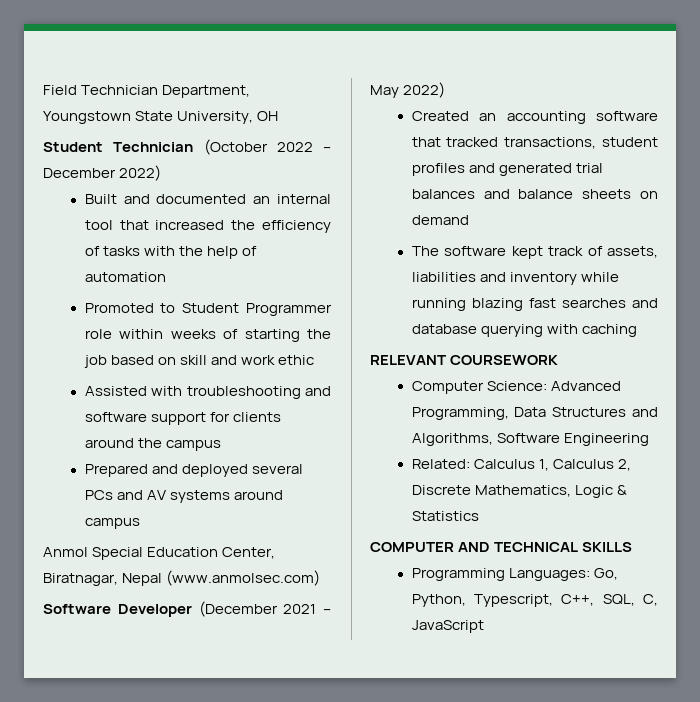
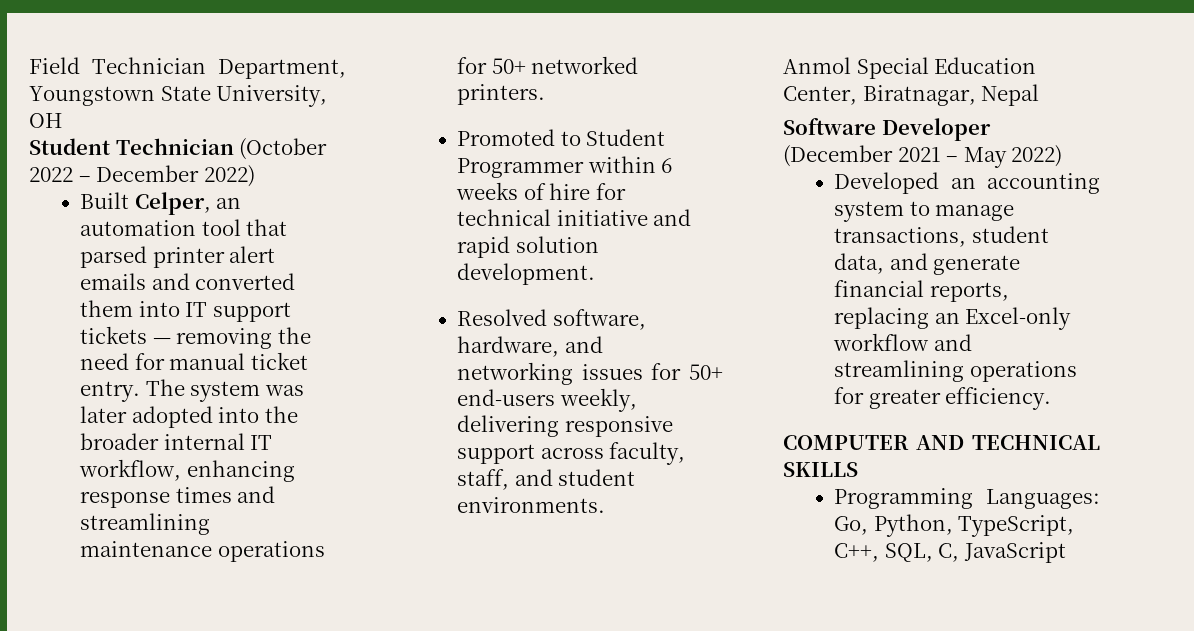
[123,194,331,204] [84,220,331,233] [84,246,257,259] [84,272,166,282] [84,303,332,316] [84,329,332,342] [83,355,315,368] [84,386,332,399] [84,412,281,425] [84,438,221,451] [84,464,303,477] [84,490,283,503] [84,518,140,529] and documented an internal tool that increased the efficiency of tasks with the help of automation // Promoted to Student Programmer role within weeks of starting the job based on skill and work ethic // Assisted with troubleshooting and software support for clients around the campus // Prepared and deployed several PCs and AV systems around campus -> [134,192,242,215] [80,219,288,236] [80,246,276,268] [80,273,296,290] [80,300,291,322] [80,326,311,349] [80,352,308,370] [80,379,304,402] [80,406,298,428] [80,433,273,450] [79,459,295,482] [80,486,276,508] [80,513,211,535] [80,541,325,562] [457,56,639,74] [457,84,546,105] [457,129,666,146] [457,156,673,178] [456,182,626,200] [457,209,692,226] [457,236,599,258] [457,263,596,285] [457,309,646,330] [457,336,603,357] [457,362,723,385] [457,388,637,412] [457,415,673,437] [457,442,686,465] [457,469,636,490] [457,497,606,513] Celper, an automation tool that parsed printer alert emails and converted them into IT support tickets — removing the need for manual ticket entry. The system was later adopted into the broader internal IT workflow, enhancing response times and streamlining maintenance operations for 50+ networked printers. // Promoted to Student Programmer within 6 weeks of hire for technical initiative and rapid solution development. // Resolved software, hardware, and networking issues for 50+ end-users weekly, delivering responsive support across faculty, staff, and student environments.
[166,570,321,586] (www.anmolsec.com) -> (1040, 95) none
[411,111,469,121] Created -> [834,172,940,194] Developed
[596,111,658,121] [411,137,658,149] [411,163,603,176] [411,189,658,199] [411,215,469,225] [411,246,658,259] [411,272,619,285] [411,298,658,311] [411,324,637,337] [370,355,559,365] [411,381,621,394] [411,407,658,420] [411,433,649,446] [411,459,631,471] [411,485,627,498] [411,511,479,521] software that tracked transactions, student profiles and generated trial balances and balance sheets on demand // The software kept track of assets, liabilities and inventory while running blazing fast searches and database querying with caching // RELEVANT COURSEWORK // Computer Science: Advanced Programming, Data Structures and Algorithms, Software Engineering // Related: Calculus 1, Calculus 2, Discrete Mathematics, Logic & Statistics -> [834,201,1015,222] [834,226,1049,247] [834,253,1021,275] [834,280,1009,302] [834,307,1072,330] [833,333,972,351] [834,360,1077,382] [834,387,1052,410] system to manage transactions, student data, and generate financial reports, replacing an Excel-only workflow and streamlining operations for greater efficiency.
[474,594,554,607] Typescript, -> [958,515,1075,537] TypeScript,

